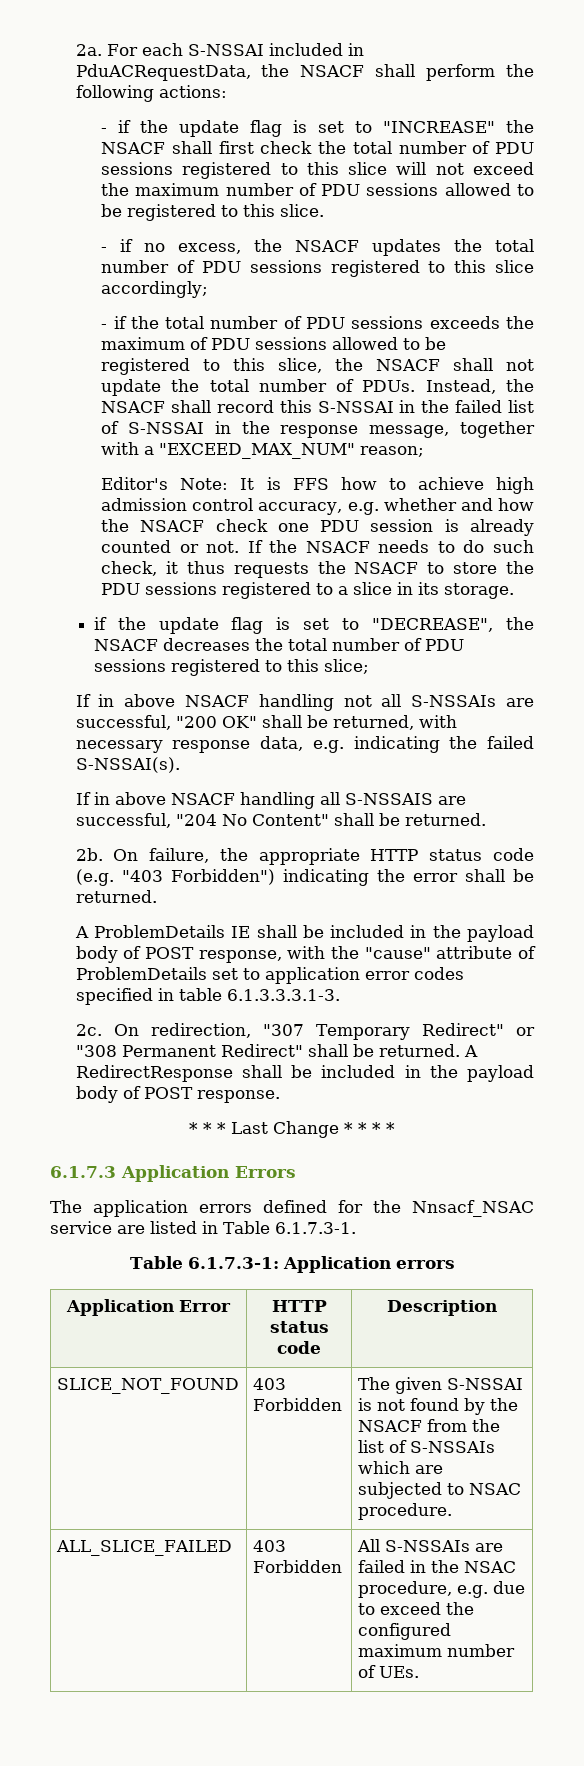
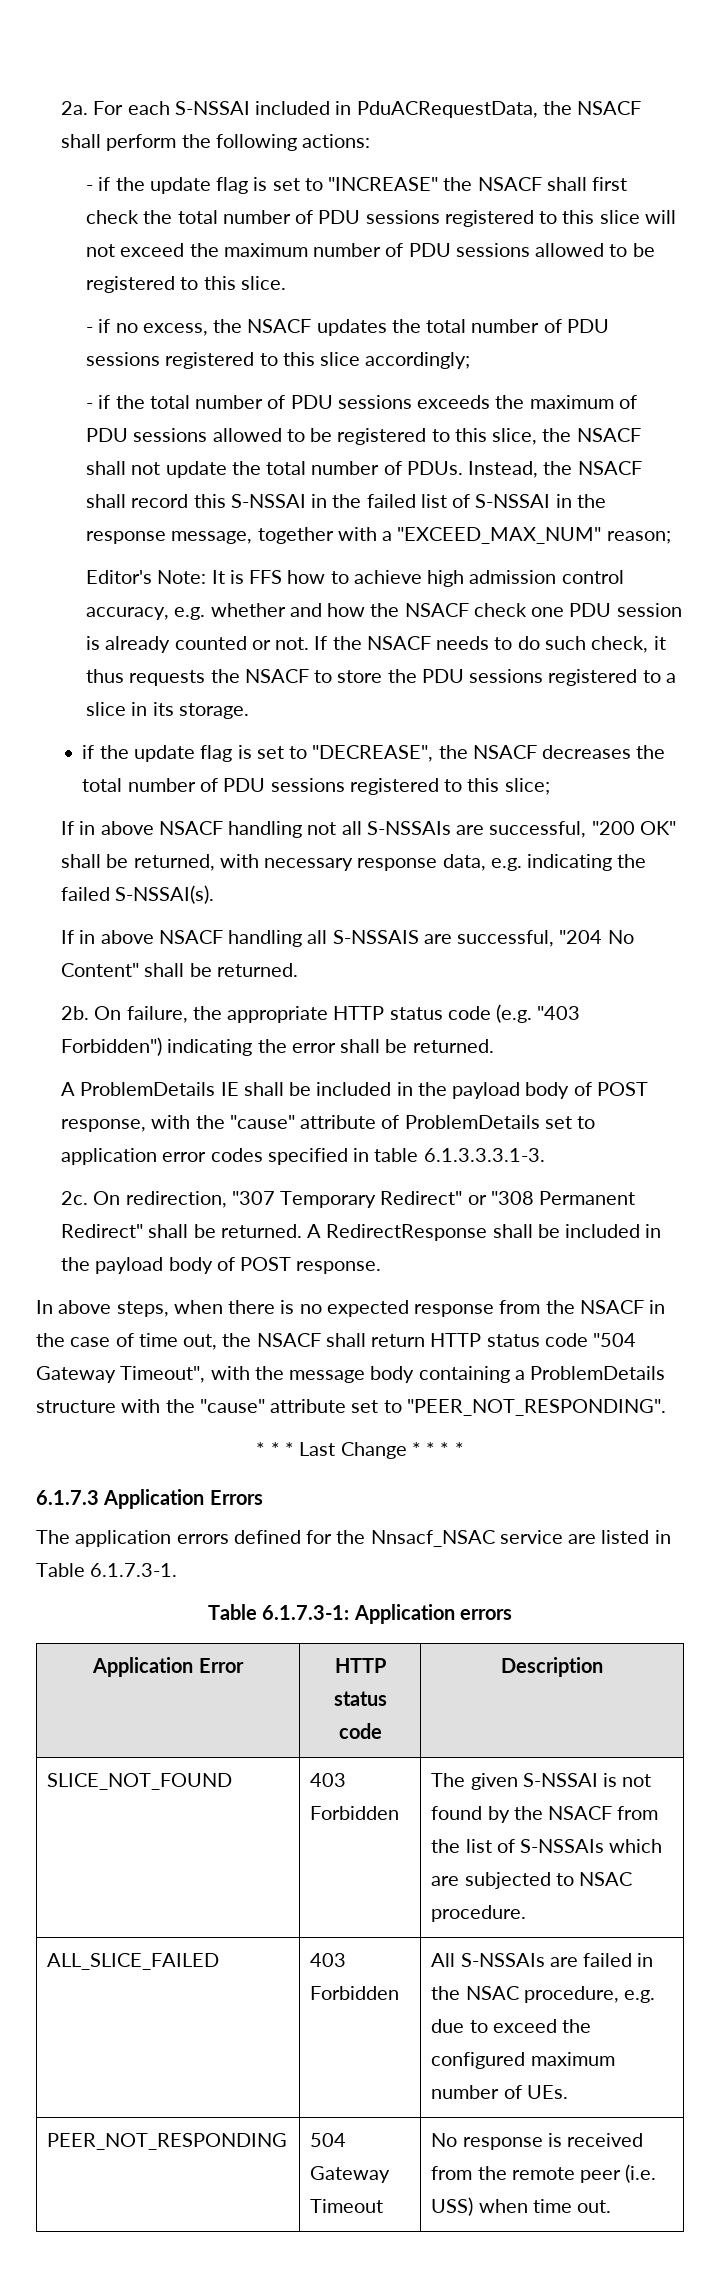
(280, 1096) none -> [36,1300,666,1317] [36,1333,637,1350] [36,1366,666,1383] [36,1399,666,1416] // In above steps, when there is no expected response from the NSACF in the case of time out, the NSACF shall return HTTP status code "504 Gateway Timeout", with the message body containing a ProblemDetails structure with the "cause" attribute set to "PEER_NOT_RESPONDING".
(419, 1672) none -> [47,2133,288,2150] [310,2133,347,2147] [310,2166,391,2183] [310,2199,384,2213] [431,2133,644,2150] [431,2164,657,2183] [431,2197,612,2216] // PEER_NOT_RESPONDING | 504 Gateway Timeout | No response is received from the remote peer (i.e. USS) when time out.

